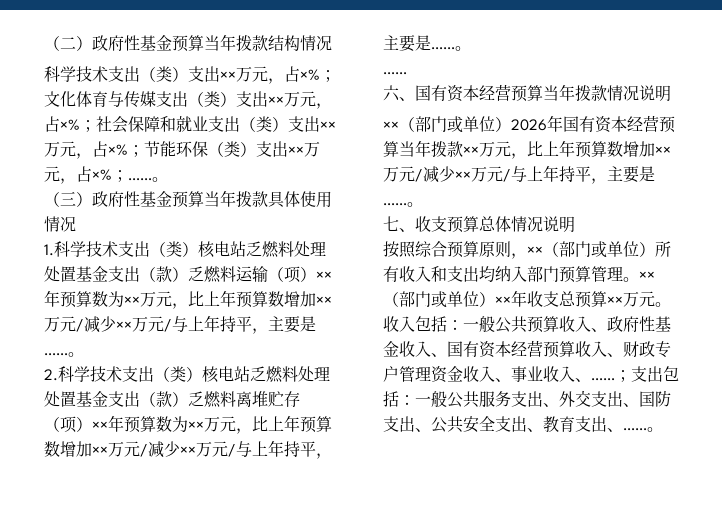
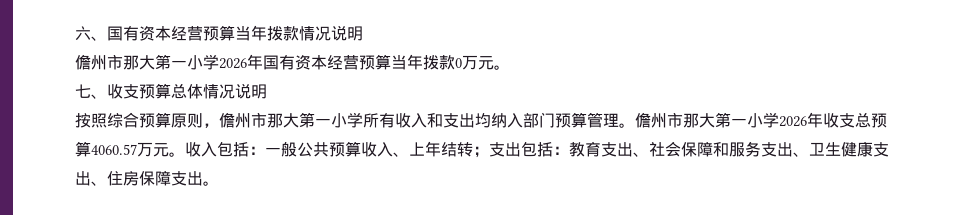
[44,34,332,52] [44,66,336,84] [44,91,332,109] [44,116,336,133] [44,141,320,159] [44,166,168,184] [44,190,332,208] [44,216,76,232] [44,241,326,258] [44,266,332,283] [44,290,332,309] [44,315,316,334] [44,352,84,357] [44,366,330,383] [44,391,300,408] [44,415,332,434] [44,440,332,459] [383,35,471,52] [383,72,407,75] （二）政府性基金预算当年拨款结构情况 // 科学技术支出（类）支出××万元，占×%；文化体育与传媒支出（类）支出××万元，占×%；社会保障和就业支出（类）支出××万元，占×%；节能环保（类）支出××万元，占×%；……。 // （三）政府性基金预算当年拨款具体使用情况 // 1.科学技术支出（类）核电站乏燃料处理处置基金支出（款）乏燃料运输（项）××年预算数为××万元，比上年预算数增加××万元/减少××万元/与上年持平，主要是……。 // 2.科学技术支出（类）核电站乏燃料处理处置基金支出（款）乏燃料离堆贮存（项）××年预算数为××万元，比上年预算数增加××万元/减少××万元/与上年持平，主要是……。 // …… // -> (75, 33) none
[383,116,511,133] ××（部门或单位） -> [75,54,219,70] 儋州市那大第一小学
[463,140,671,159] [383,165,655,184] [383,203,407,206] ××万元，比上年预算数增加××万元/减少××万元/与上年持平，主要是…… -> [455,55,494,70] 0万元
[527,241,655,258] ××（部门或单位） -> [219,112,363,128] 儋州市那大第一小学
[639,271,655,280] [383,291,511,308] ××（部门或单位）×× -> [635,112,807,128] 儋州市那大第一小学2026
[607,296,623,305] ×× -> [91,144,137,155] 4060.57
[607,316,671,332] [383,340,671,358] [383,366,679,383] [383,390,671,408] [383,416,647,433] 政府性基金收入、国有资本经营预算收入、财政专户管理资金收入、事业收入、……；支出包括：一般公共服务支出、外交支出、国防支出、公共安全支出、教育支出、…… -> [409,141,889,158] [75,170,203,186] 上年结转；支出包括：教育支出、社会保障和服务支出、卫生健康支出、住房保障支出

